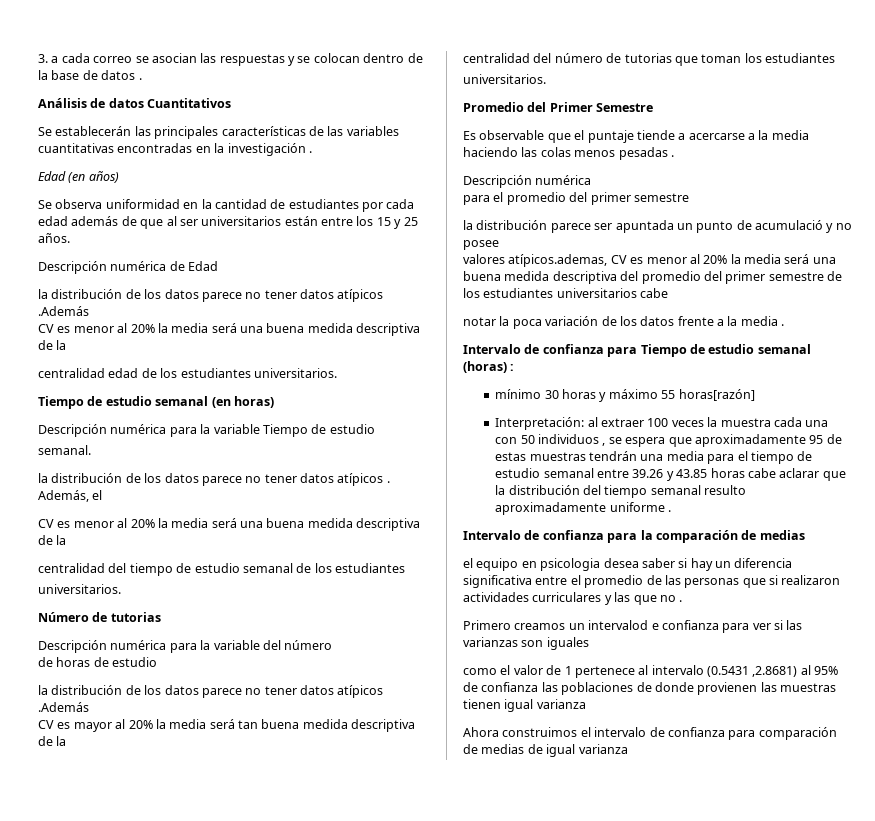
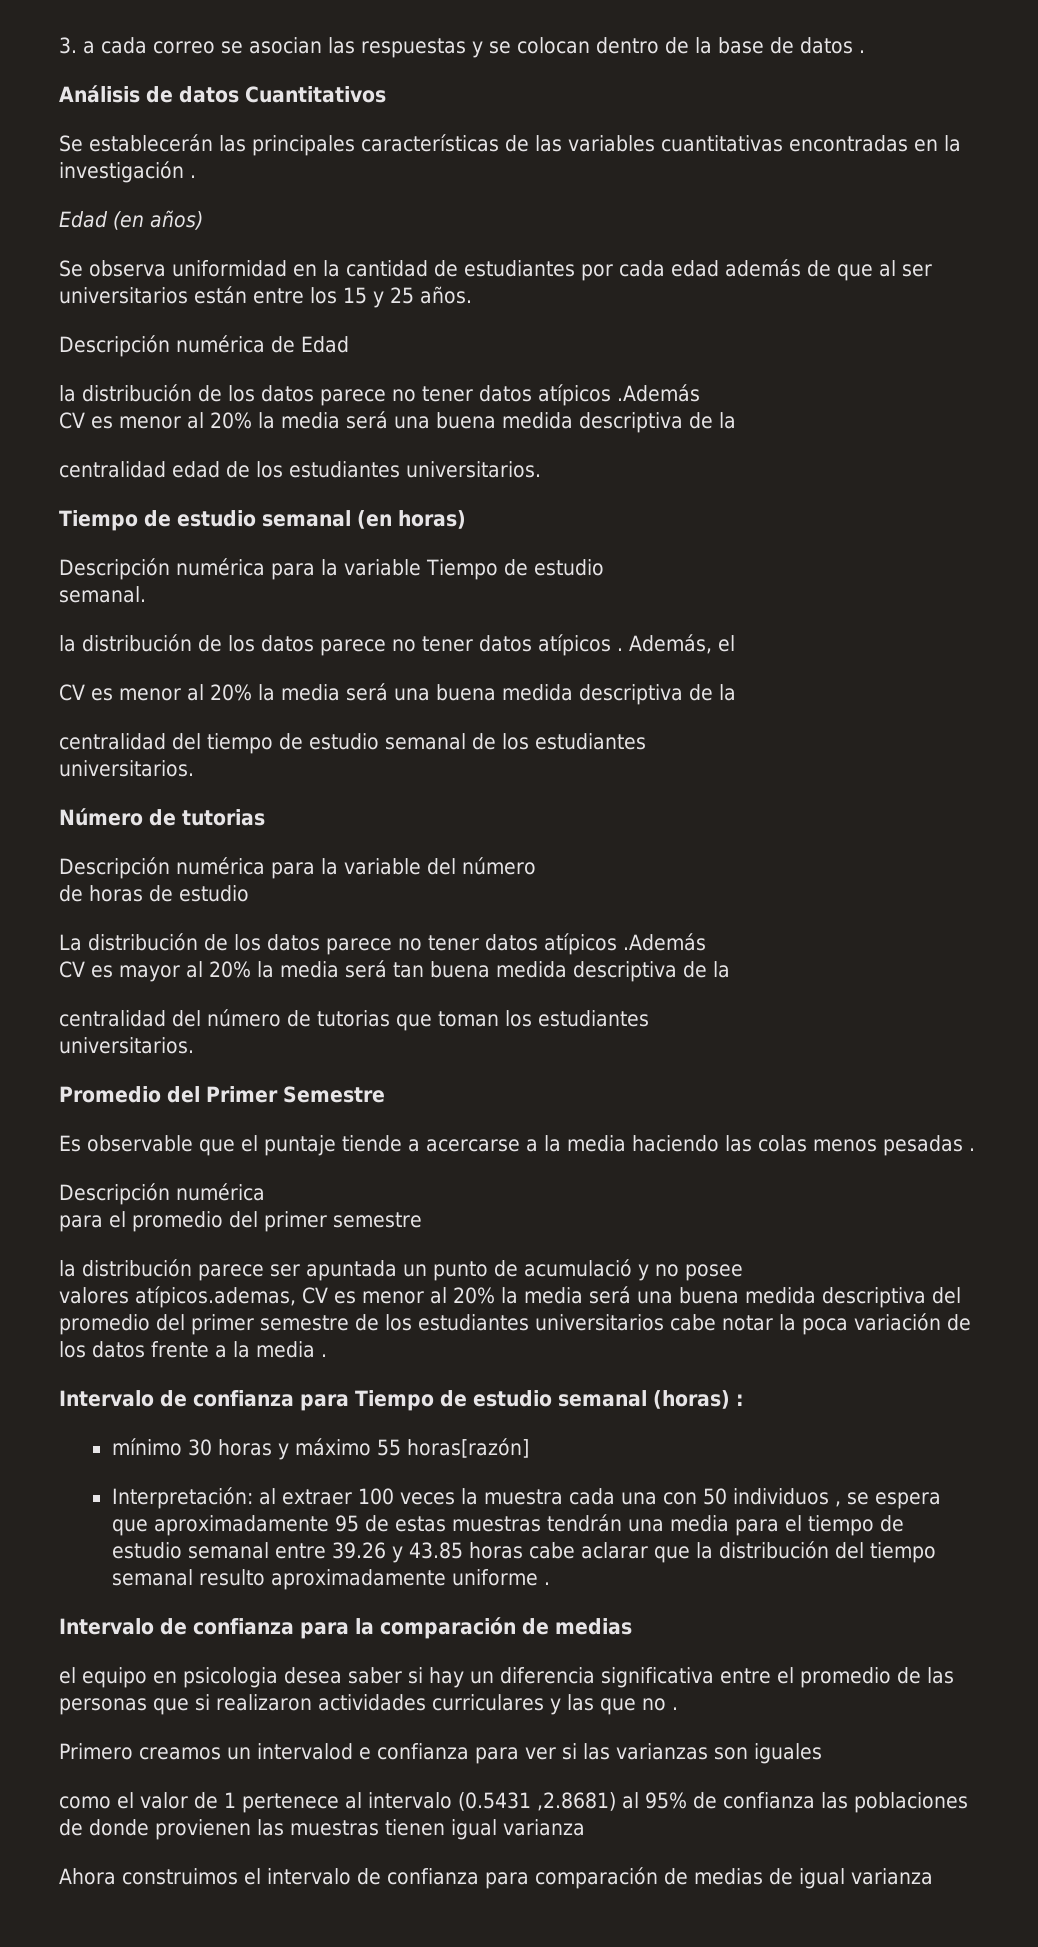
[38,685,48,695] la -> [59,934,82,951] La
(669, 293) // -> (716, 1322) none

